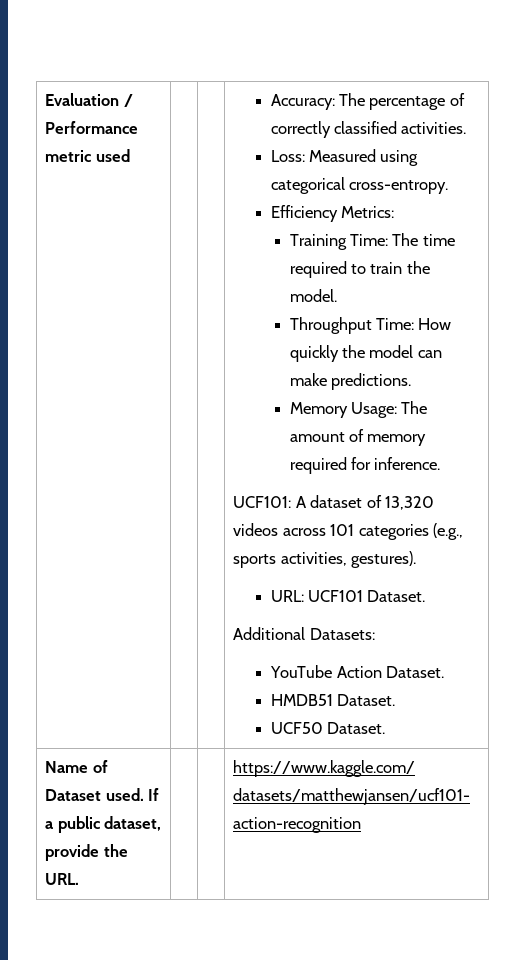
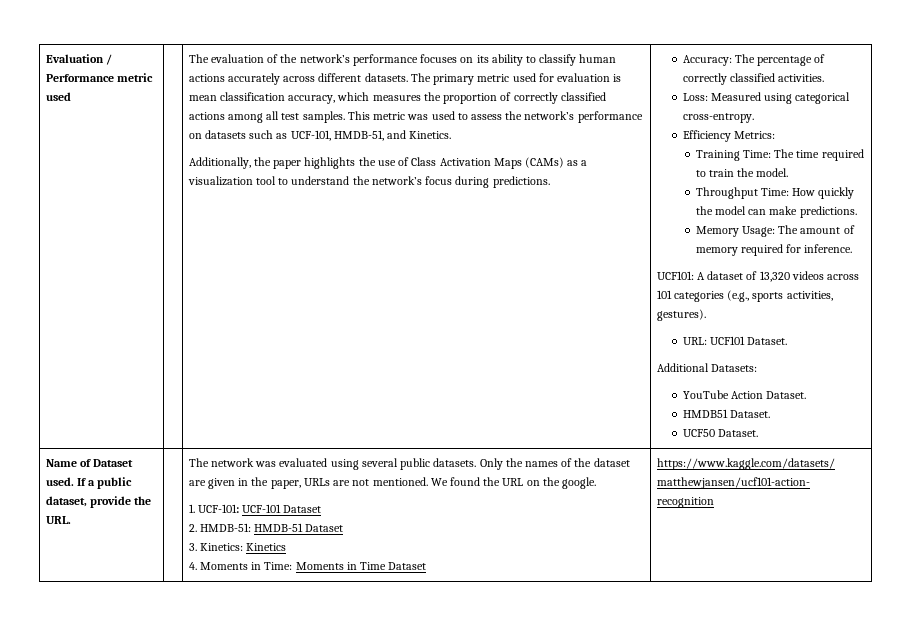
(130, 155) none -> [188,54,617,66] [188,73,622,85] [188,92,606,104] [188,111,643,123] [188,130,452,141] [188,157,588,169] [187,176,550,188] The evaluation of the network’s performance focuses on its ability to classify human actions accurately across different datasets. The primary metric used for evaluation is mean classification accuracy, which measures the proportion of correctly classified actions among all test samples. This metric was used to assess the network’s performance on datasets such as UCF-101, HMDB-51, and Kinetics. // Additionally, the paper highlights the use of Class Activation Maps (CAMs) as a visualization tool to understand the network’s focus during predictions.
(80, 879) none -> [188,458,630,470] [188,477,597,489] [188,504,322,513] [188,523,344,532] [188,543,287,551] [188,562,427,570] The network was evaluated using several public datasets. Only the names of the dataset are given in the paper, URLs are not mentioned. We found the URL on the google. // 1. UCF-101: UCF-101 Dataset // 2. HMDB-51: HMDB-51 Dataset // 3. Kinetics: Kinetics // 4. Moments in Time: Moments in Time Dataset

